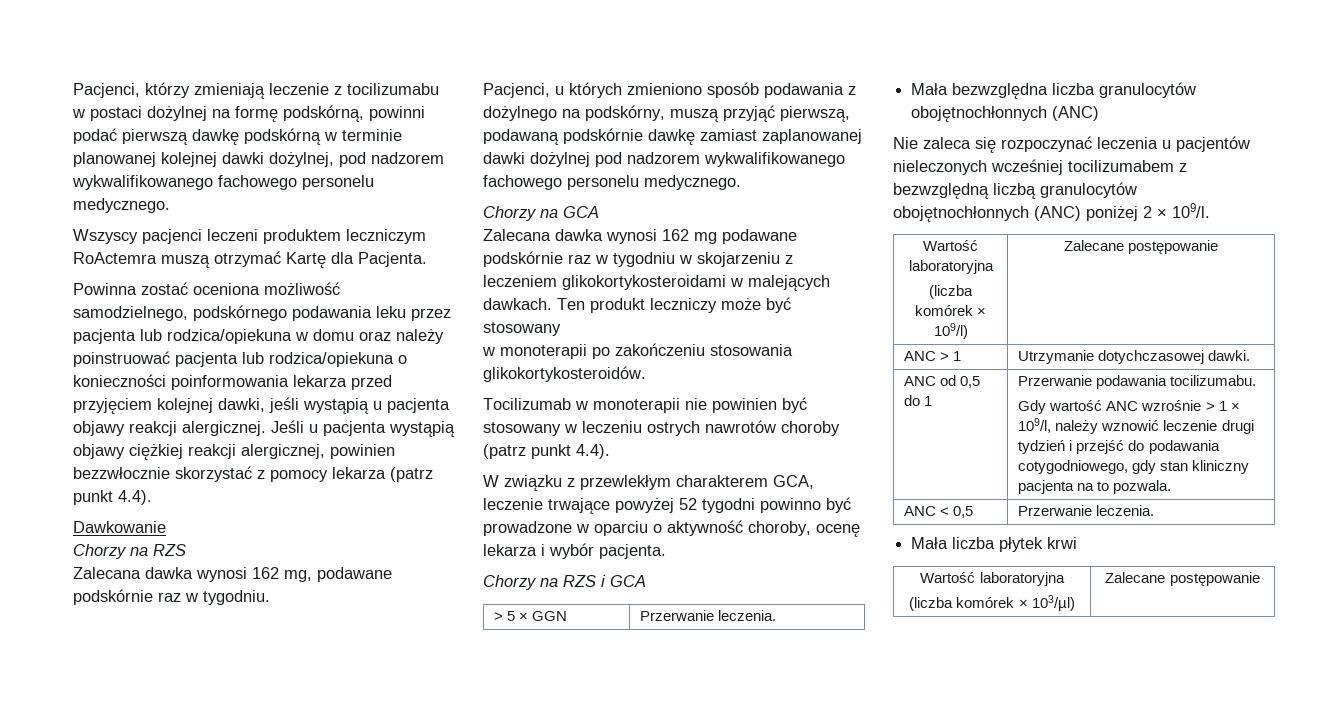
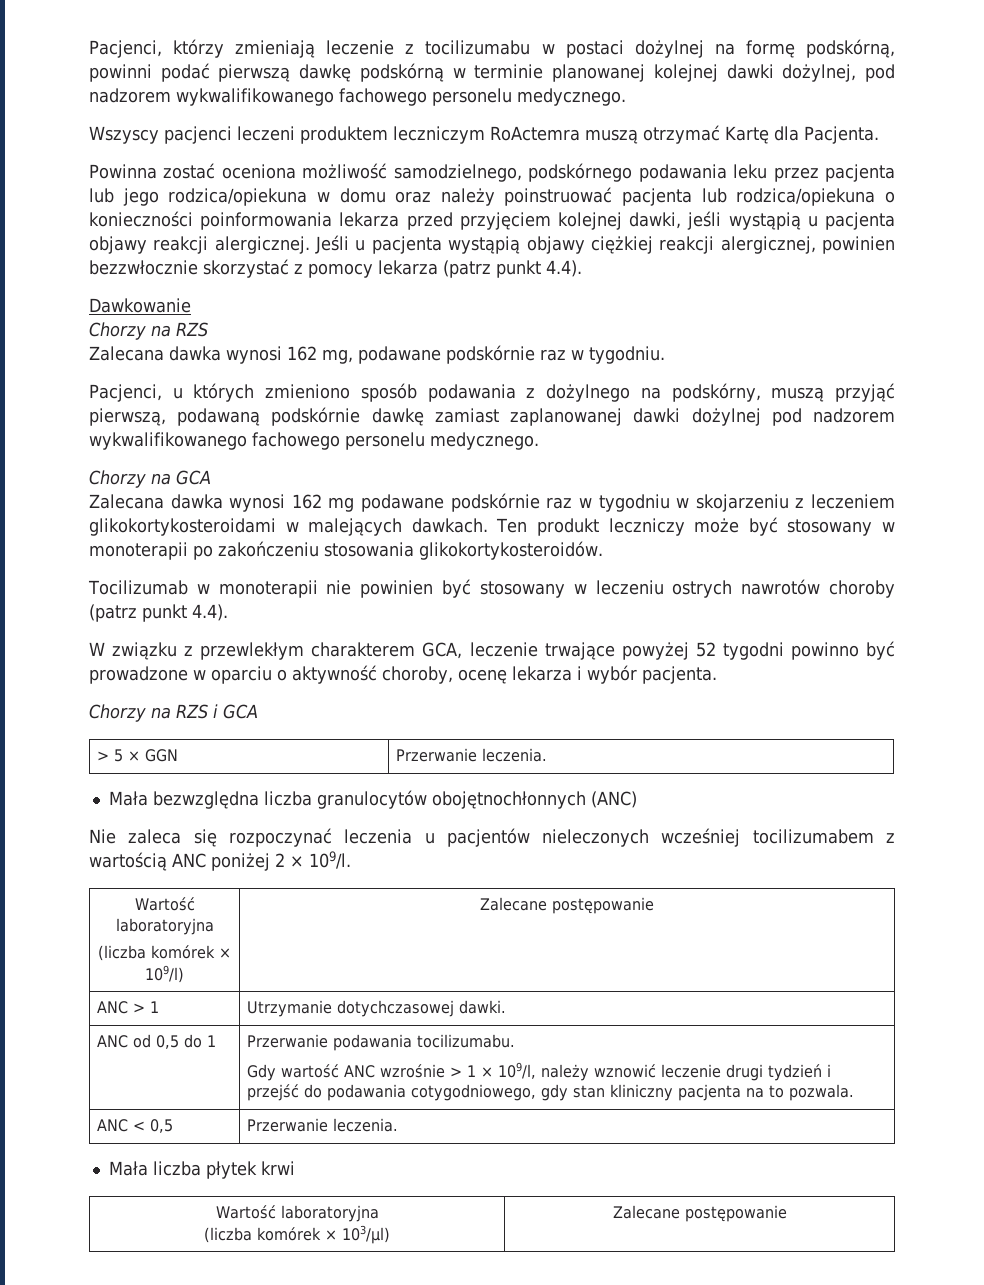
(162, 335) none -> [122,188,159,206] jego
(561, 329) // -> (873, 527) none
[893,182,1137,199] [893,206,1081,222] bezwzględną liczbą granulocytów obojętnochłonnych (ANC) -> [89,852,206,871] wartością ANC

